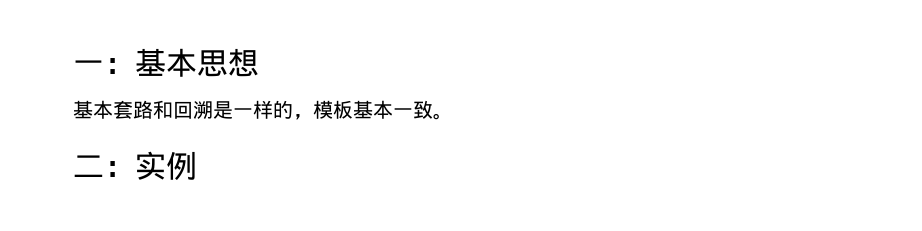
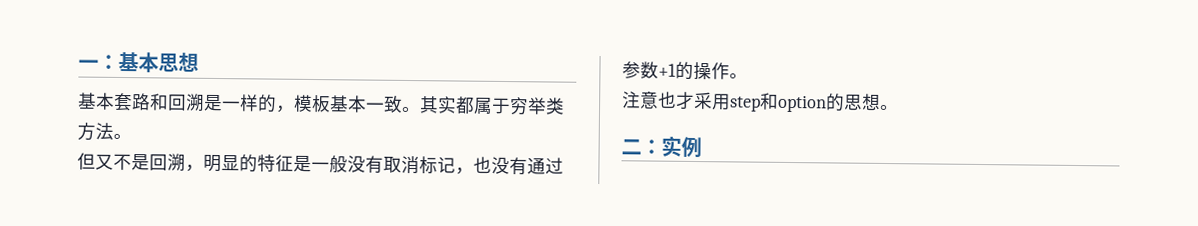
(453, 116) none -> [419,96,565,116] [77,122,132,141] [77,152,564,176] [622,61,748,81] [622,91,899,113] 其实都属于穷举类方法。 // 但又不是回溯，明显的特征是一般没有取消标记，也没有通过参数+1的操作。 // 注意也才采用step和option的思想。

